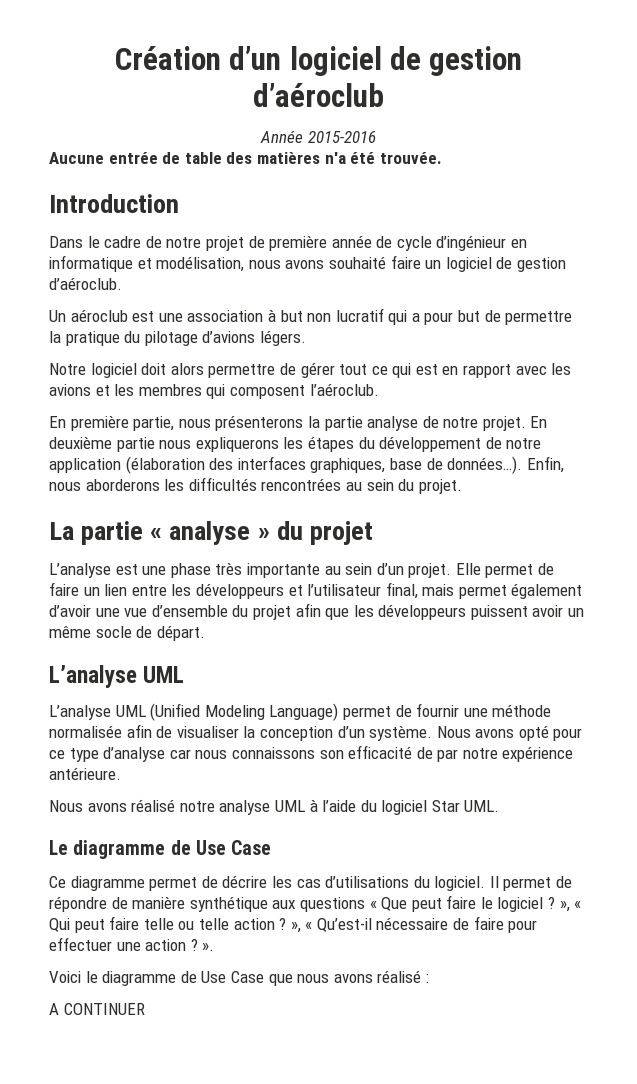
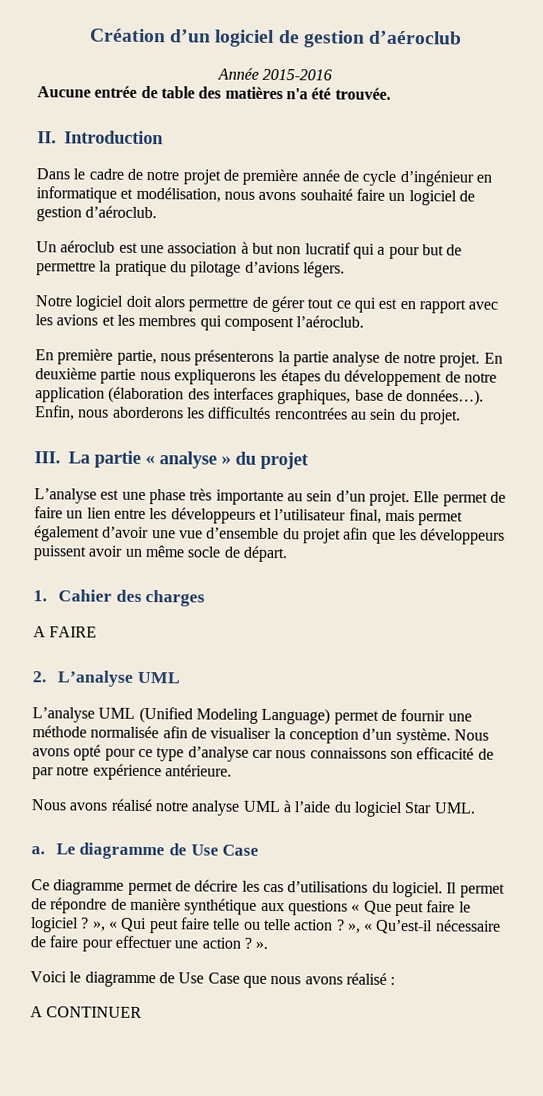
(442, 158) none -> [37,131,57,144] II.
(462, 486) none -> [34,451,61,464] III.
(205, 633) none -> [33,589,206,607] [33,626,98,638] [32,671,47,683] 1. Cahier des charges // A FAIRE // 2.
(500, 806) none -> [31,846,45,855] a.

